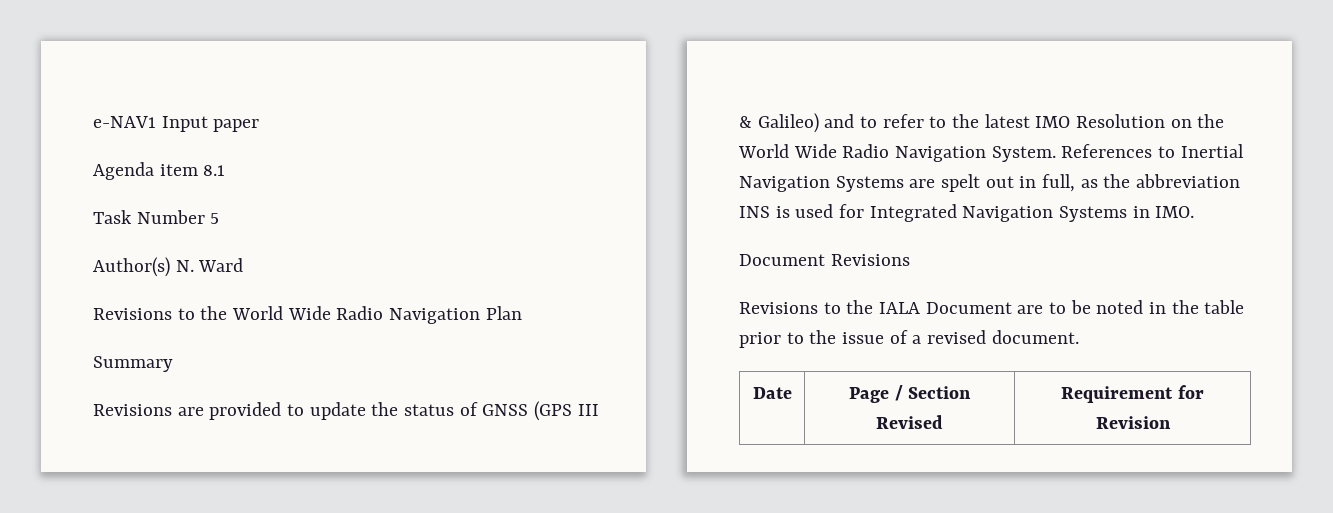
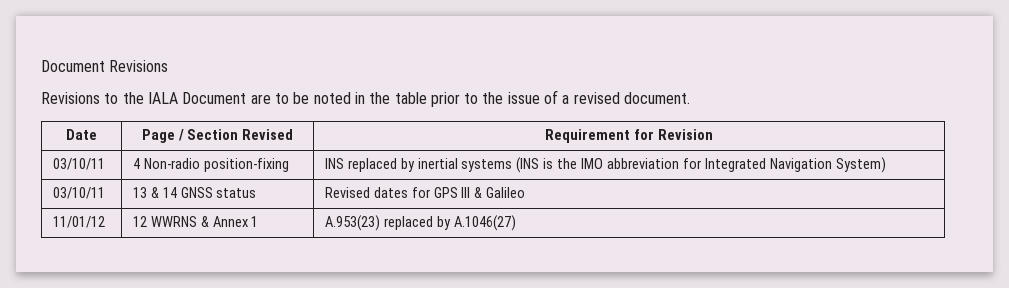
[93,116,260,132] [93,162,226,180] [93,210,220,224] [93,257,244,277] [93,306,522,324] [93,356,173,372] [93,401,599,421] [739,113,1225,133] [738,144,1244,162] [739,174,1241,192] [739,204,1195,222] e-NAV1 Input paper // Agenda item 8.1 // Task Number 5 // Author(s) N. Ward // Revisions to the World Wide Radio Navigation Plan // Summary // Revisions are provided to update the status of GNSS (GPS III & Galileo) and to refer to the latest IMO Resolution on the World Wide Radio Navigation System. References to Inertial Navigation Systems are spelt out in full, as the abbreviation INS is used for Integrated Navigation Systems in IMO. // -> (41, 66) none
(1171, 422) none -> [52,158,105,170] [132,158,289,172] [324,157,886,173] [52,187,105,199] [132,187,257,198] [324,187,526,198] [52,216,105,228] [132,216,259,227] [324,215,516,231] // 03/10/11 | 4 Non-radio position-fixing | INS replaced by inertial systems (INS is the IMO abbreviation for Integrated Navigation System) // 03/10/11 | 13 & 14 GNSS status | Revised dates for GPS III & Galileo // 11/01/12 | 12 WWRNS & Annex 1 | A.953(23) replaced by A.1046(27)

